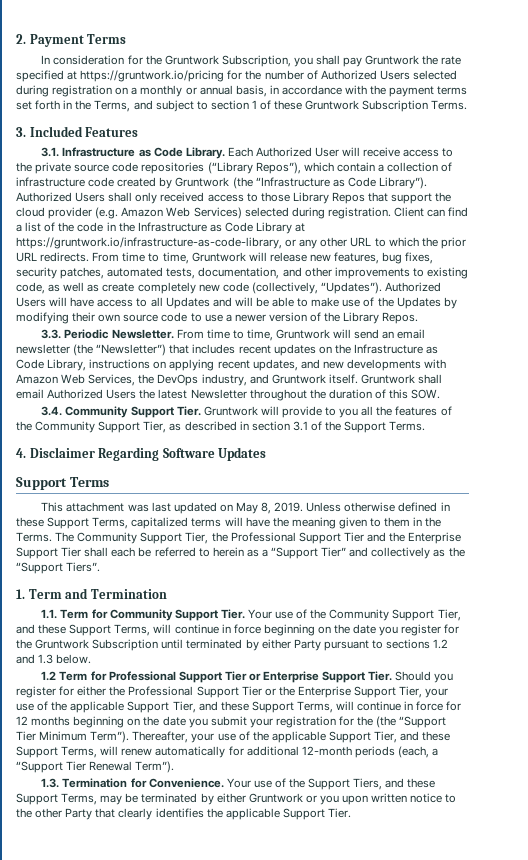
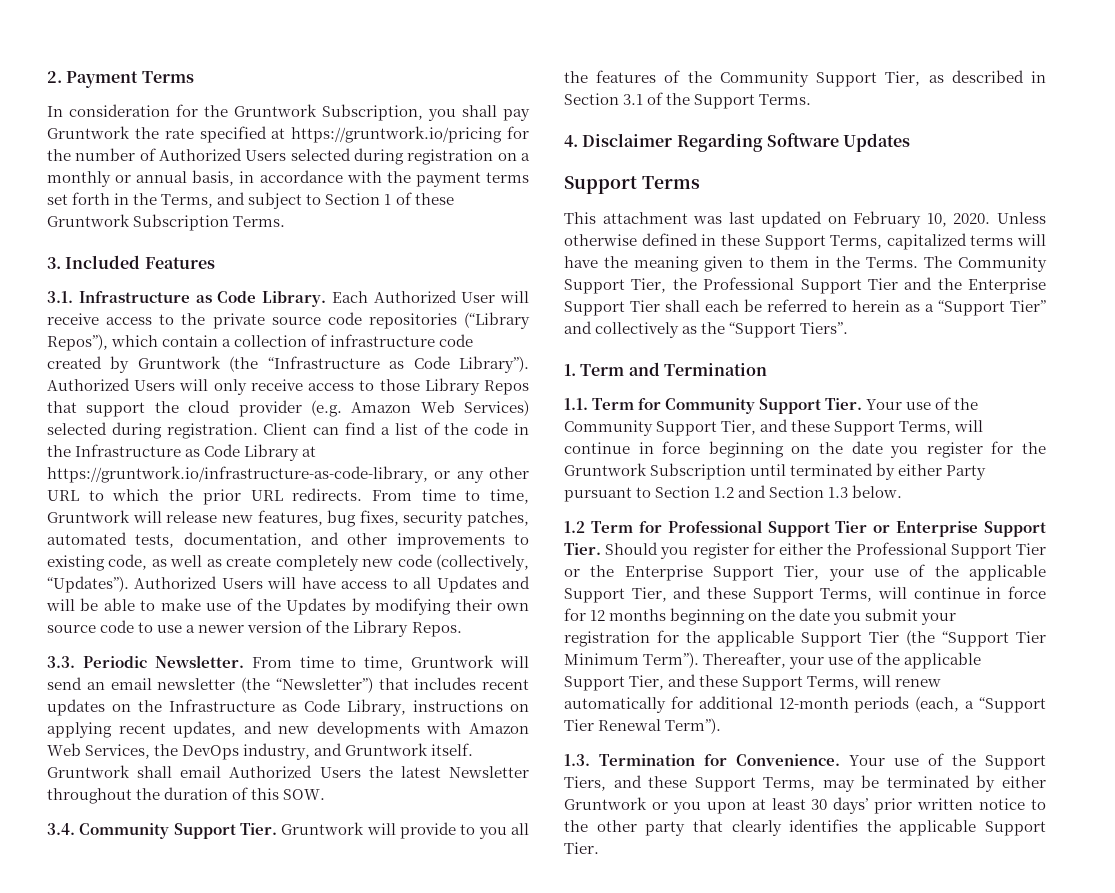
[210,100,249,110] section -> [325,193,381,205] Section
[108,192,205,204] shall only received -> [179,379,303,395] will only receive
[251,421,290,431] section -> [564,93,619,105] Section
[235,502,304,514] May 8, 2019. -> [853,211,991,228] February 10, 2020.
[386,639,431,649] sections -> [655,486,711,498] Section
(35, 659) none -> [769,486,825,498] Section
(374, 721) none -> [717,630,899,647] applicable Support Tier
(369, 800) none -> [751,797,913,814] at least 30 days’ prior
[65,808,93,820] Party -> [645,821,686,836] party

